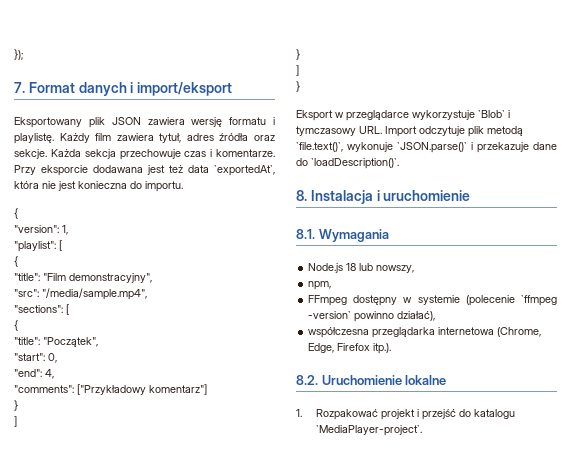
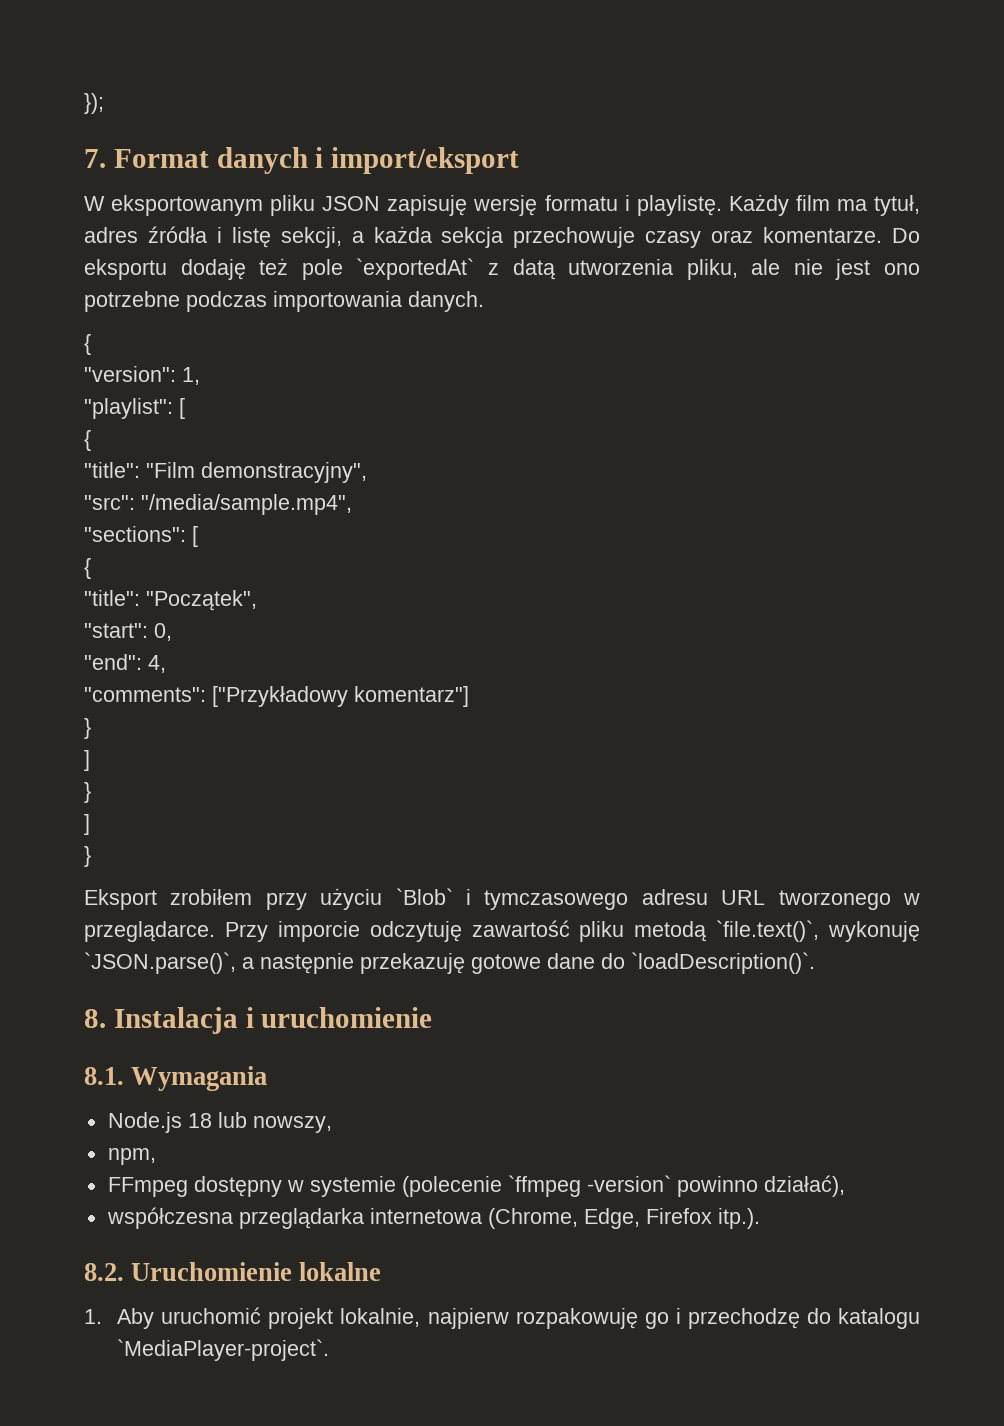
[14,117,185,128] Eksportowany plik JSON zawiera -> [84,195,468,216] W eksportowanym pliku JSON zapisuję
[116,133,154,141] zawiera -> [836,199,867,211] ma
[254,135,276,141] [14,149,275,160] [14,165,275,176] [14,181,183,192] oraz sekcje. Każda sekcja przechowuje czas i komentarze. Przy eksporcie dodawana jest też data `exportedAt`, która nie jest konieczna do importu. -> [216,226,920,248] [84,258,921,280] [84,291,484,312] i listę sekcji, a każda sekcja przechowuje czasy oraz komentarze. Do eksportu dodaję też pole `exportedAt` z datą utworzenia pliku, ale nie jest ono potrzebne podczas importowania danych.
[335,110,510,121] [296,126,523,137] [296,142,529,153] w przeglądarce wykorzystuje `Blob` i tymczasowy URL. Import odczytuje plik metodą `file.text()`, wykonuje `JSON.parse()` i przekazuje -> [170,888,920,910] [84,920,920,942] [84,952,541,974] zrobiłem przy użyciu `Blob` i tymczasowego adresu URL tworzonego w przeglądarce. Przy imporcie odczytuję zawartość pliku metodą `file.text()`, wykonuję `JSON.parse()`, a następnie przekazuję gotowe
[315,409,456,420] Rozpakować projekt i przejść -> [117,1307,800,1329] Aby uruchomić projekt lokalnie, najpierw rozpakowuję go i przechodzę

